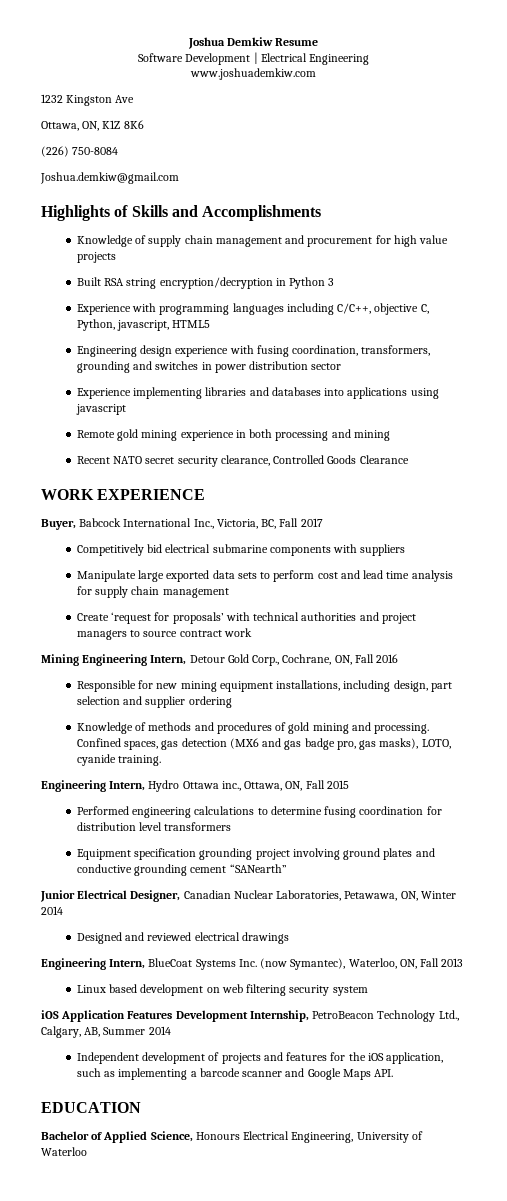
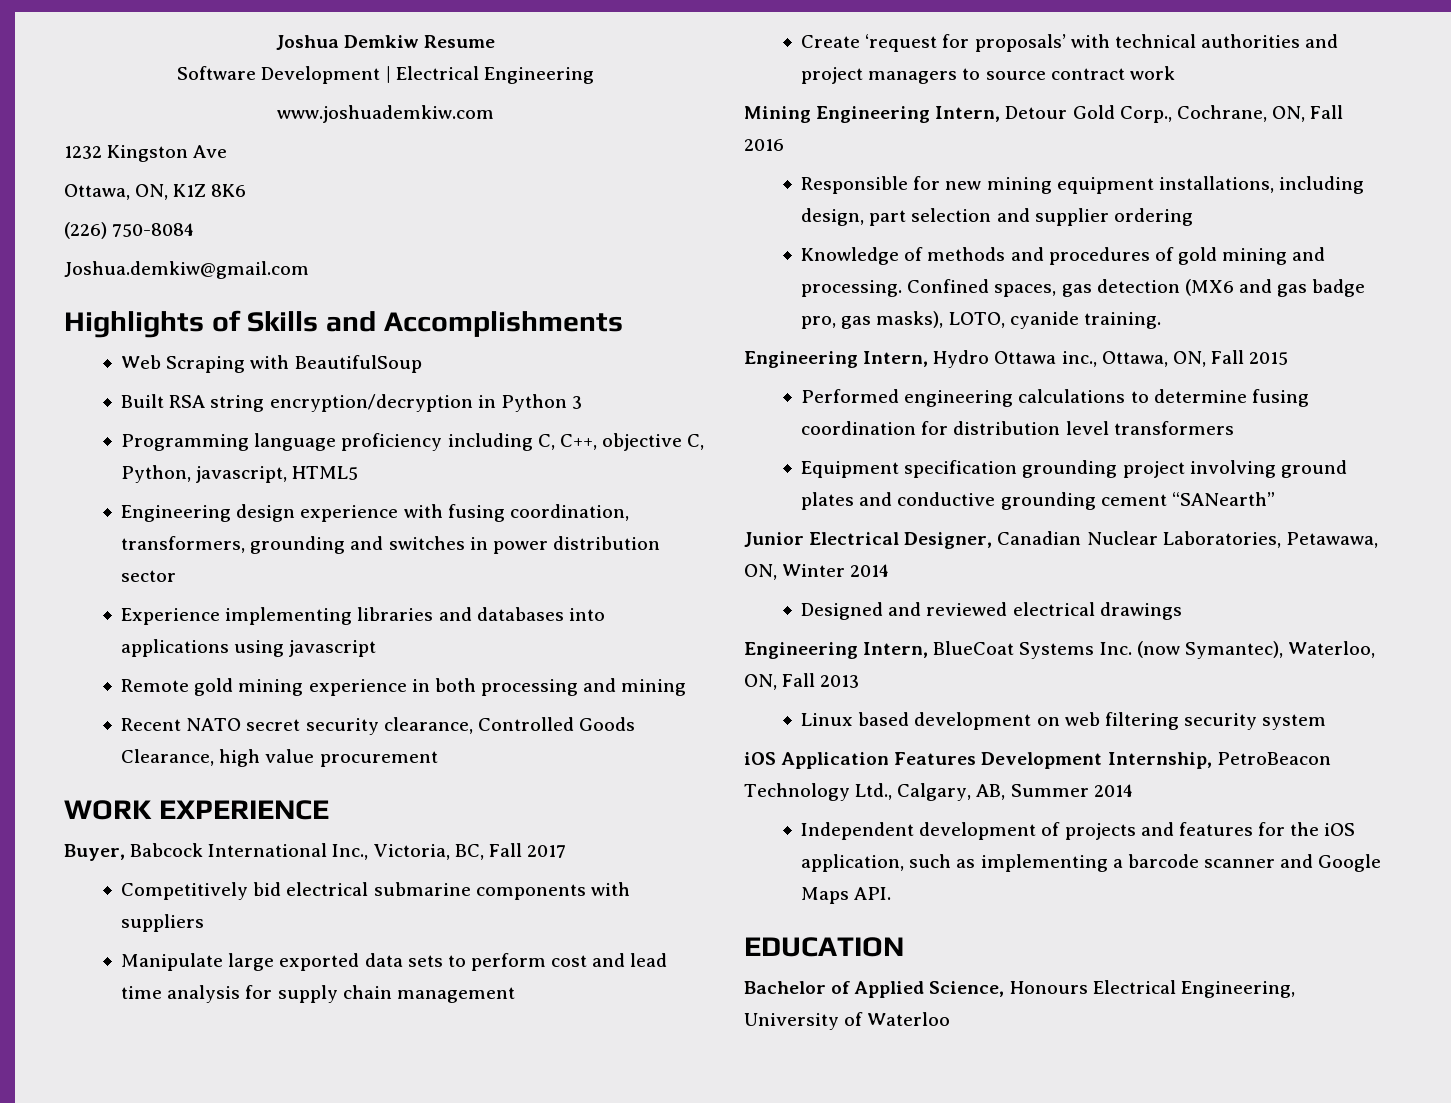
[76,235,449,247] [76,252,116,263] Knowledge of supply chain management and procurement for high value projects -> [121,355,422,373] Web Scraping with BeautifulSoup
[76,303,372,315] Experience with programming languages including C/C++, -> [121,433,597,451] Programming language proficiency including C, C++,
[359,455,409,464] Clearance -> [121,749,438,767] Clearance, high value procurement

